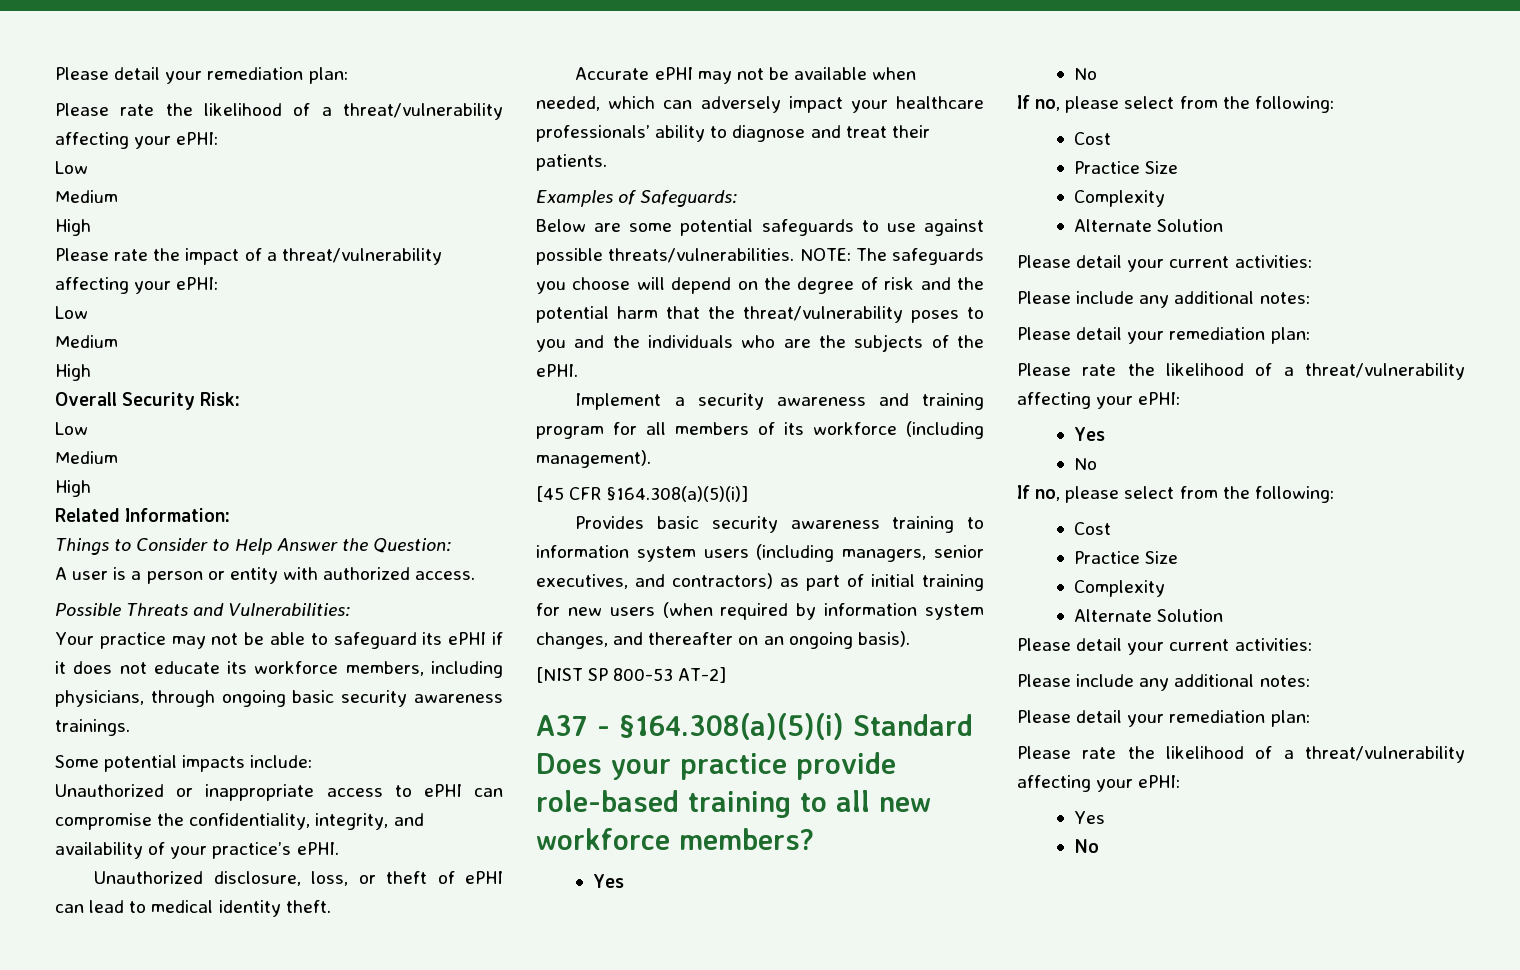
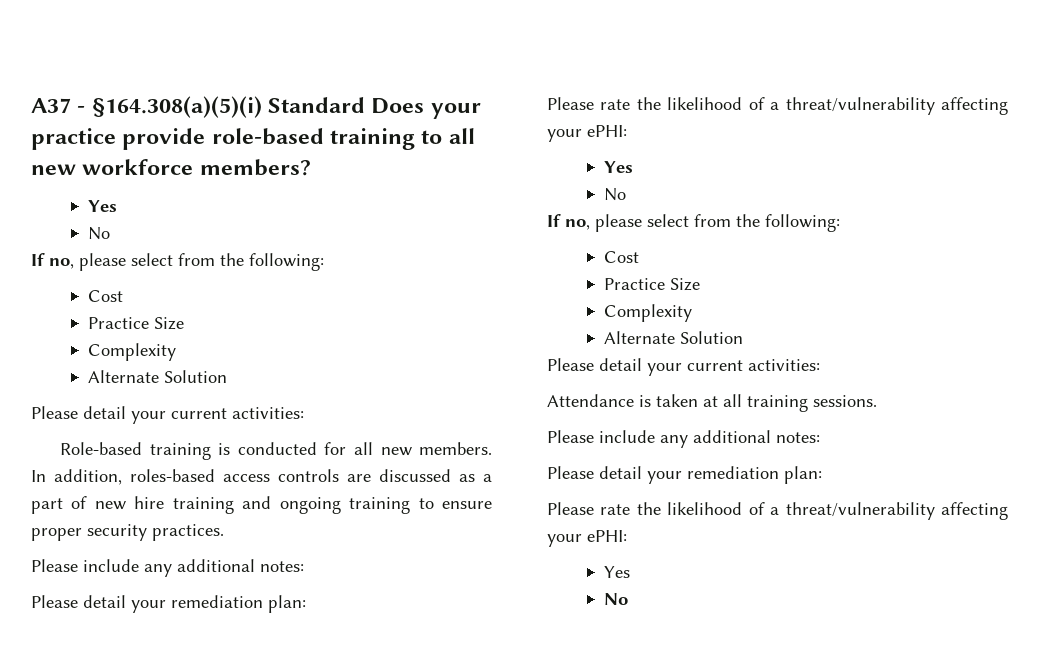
[55,67,348,84] [55,103,503,120] [55,132,219,149] [55,161,88,174] [55,190,118,203] [55,219,91,236] [55,248,442,265] [55,277,219,294] [55,306,88,319] [55,335,118,348] [55,364,91,381] [55,392,241,410] [55,422,88,435] [55,451,118,464] [55,480,91,497] [55,508,231,522] [55,538,451,555] [55,567,476,584] [55,603,351,617] [55,632,503,649] [55,661,503,678] [55,690,504,707] [55,719,130,736] [55,755,313,772] [55,784,504,801] [55,813,424,830] [55,842,339,859] [94,871,503,886] [55,900,331,917] [575,67,917,84] [536,96,984,113] [536,125,930,142] [536,154,607,171] [536,190,738,207] [536,219,984,236] [536,248,984,265] [536,277,984,294] [536,306,984,323] [536,334,984,352] [536,364,578,377] [575,393,984,410] [536,421,984,439] [536,450,651,468] [536,486,749,502] [575,516,985,533] [536,544,984,562] [536,573,984,591] [536,602,985,620] [536,631,910,649] [536,667,727,683] Please detail your remediation plan: // Please rate the likelihood of a threat/vulnerability affecting your ePHI: // Low // Medium // High // Please rate the impact of a threat/vulnerability affecting your ePHI: // Low // Medium // High // Overall Security Risk: // Low // Medium // High // Related Information: // Things to Consider to Help Answer the Question: // A user is a person or entity with authorized access. // Possible Threats and Vulnerabilities: // Your practice may not be able to safeguard its ePHI if it does not educate its workforce members, including physicians, through ongoing basic security awareness trainings. // Some potential impacts include: // Unauthorized or inappropriate access to ePHI can compromise the confidentiality, integrity, and availability of your practice’s ePHI. // Unauthorized disclosure, loss, or theft of ePHI can lead to medical identity theft. // Accurate ePHI may not be available when needed, which can adversely impact your healthcare professionals’ ability to diagnose and treat their patients. // Examples of Safeguards: // Below are some potential safeguards to use against possible threats/vulnerabilities. NOTE: The safeguards you choose will depend on the degree of risk and the potential harm that the threat/vulnerability poses to you and the individuals who are the subjects of the ePHI. // Implement a security awareness and training program for all members of its workforce (including management). // [45 CFR §164.308(a)(5)(i)] // Provides basic security awareness training to information system users (including managers, senior executives, and contractors) as part of initial training for new users (when required by information system changes, and thereafter on an ongoing basis). // [NIST SP 800-53 AT-2] // -> (31, 105) none
(1312, 261) none -> [60,442,492,460] [31,469,492,485] [31,496,493,514] [31,524,224,541] // Role-based training is conducted for all new members. In addition, roles-based access controls are discussed as a part of new hire training and ongoing training to ensure proper security practices.
(1312, 644) none -> [547,394,877,412] // Attendance is taken at all training sessions.

